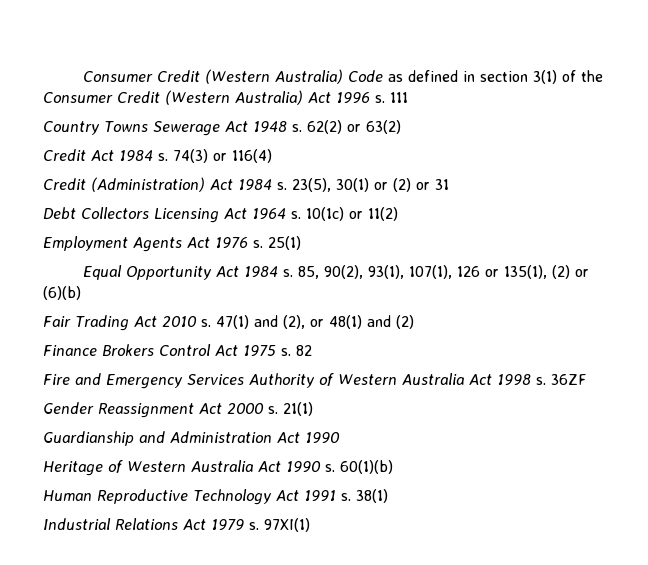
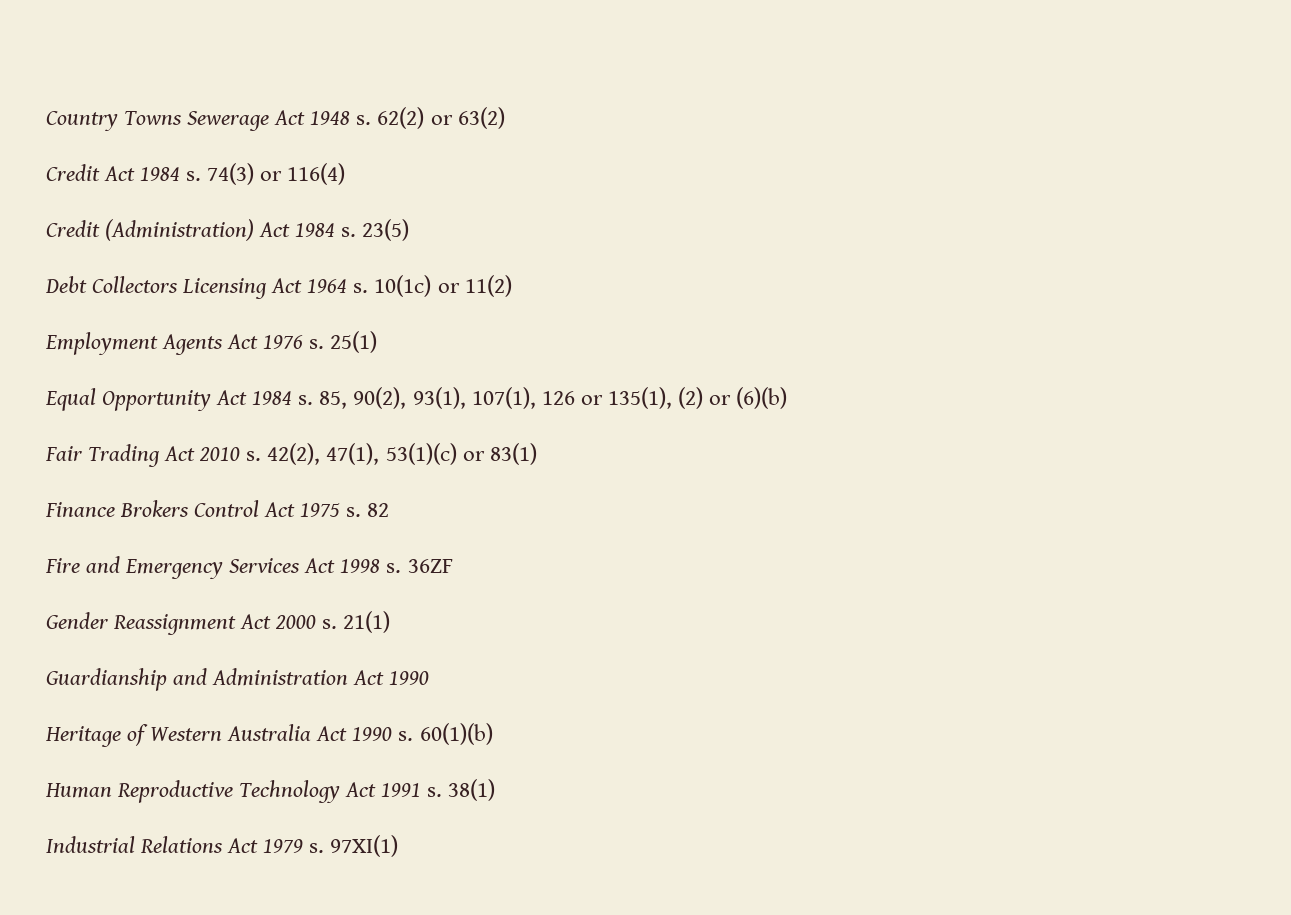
[82,69,603,84] [43,90,408,105] Consumer Credit (Western Australia) Code as defined in section 3(1) of the Consumer Credit (Western Australia) Act 1996 s. 111 // -> (46, 121) none
[292,178,449,192] 23(5), 30(1) or (2) or 31 -> [362,219,410,241] 23(5)
[215,315,414,329] 47(1) and (2), or 48(1) and (2) -> [267,443,537,465] 42(2), 47(1), 53(1)(c) or 83(1)
[249,373,464,388] Authority of Western Australia -> (301, 565) none

